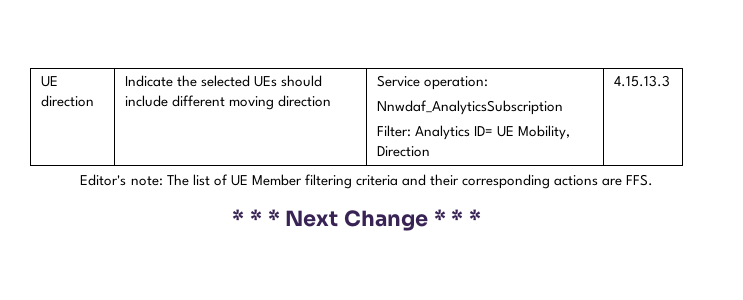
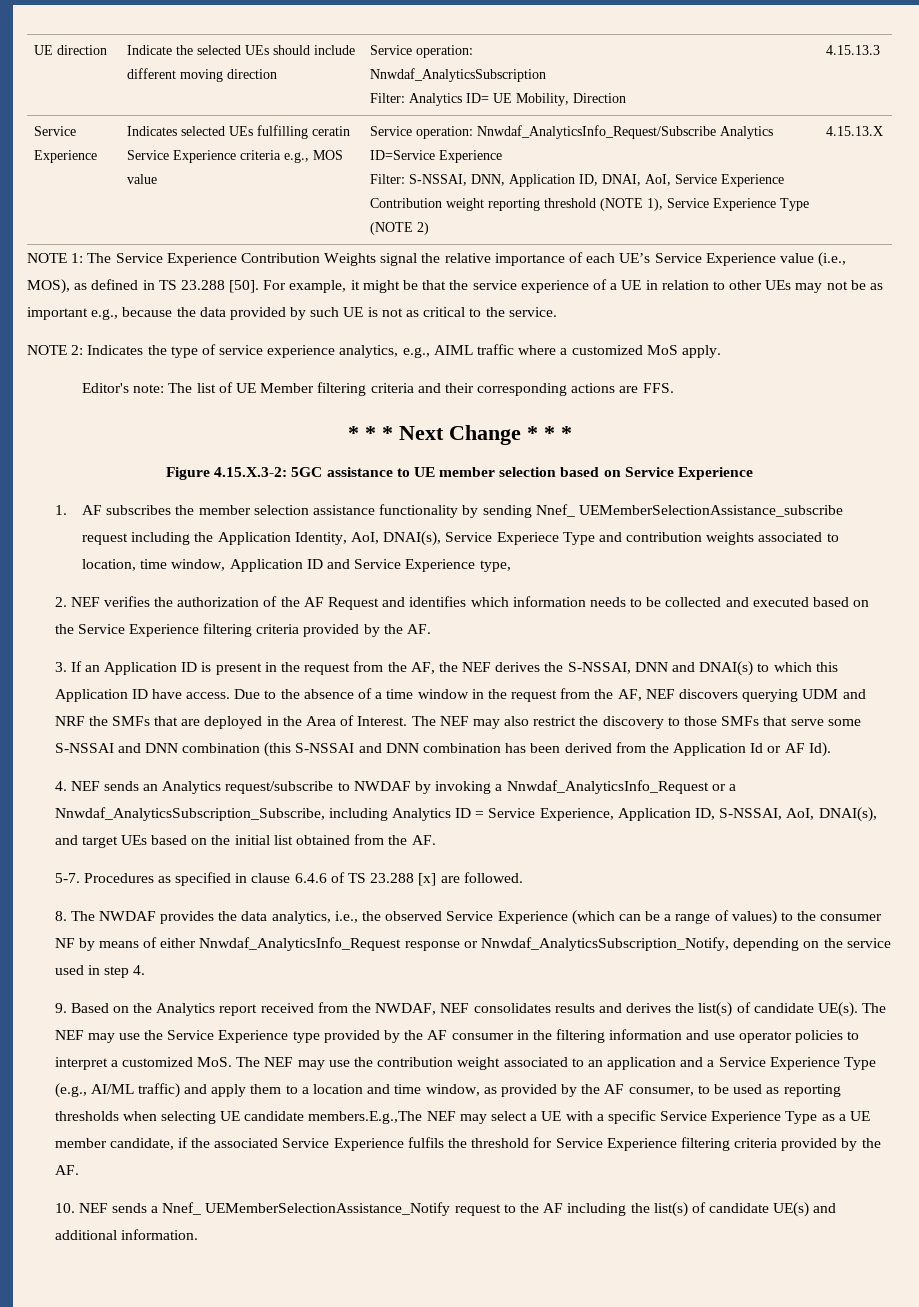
(670, 81) none -> [33,126,76,136] [33,150,97,163] [126,125,350,139] [126,150,343,163] [126,174,157,184] [369,125,773,139] [369,150,502,163] [369,174,784,187] [369,198,809,211] [369,222,429,235] [825,126,883,136] [27,252,847,267] [27,279,883,294] [27,307,557,320] [27,344,721,358] // Service Experience | Indicates selected UEs fulfilling ceratin Service Experience criteria e.g., MOS value | Service operation: Nnwdaf_AnalyticsInfo_Request/Subscribe Analytics ID=Service Experience // Filter: S-NSSAI, DNN, Application ID, DNAI, AoI, Service Experience Contribution weight reporting threshold (NOTE 1), Service Experience Type (NOTE 2) | 4.15.13.X // NOTE 1: The Service Experience Contribution Weights signal the relative importance of each UE’s Service Experience value (i.e., MOS), as defined in TS 23.288 [50]. For example, it might be that the service experience of a UE in relation to other UEs may not be as important e.g., because the data provided by such UE is not as critical to the service. // NOTE 2: Indicates the type of service experience analytics, e.g., AIML traffic where a customized MoS apply.
(481, 217) none -> [165,467,754,480] [54,504,843,518] [82,531,839,546] [82,559,511,572] [54,596,870,610] [54,623,432,637] [54,661,838,676] [54,688,866,702] [54,715,861,729] [54,742,831,757] [54,780,736,794] [54,807,877,822] [54,834,436,848] [54,872,523,886] [54,910,883,925] [54,937,891,951] [54,965,146,978] [54,1002,887,1017] [54,1029,860,1043] [54,1057,877,1070] [54,1083,841,1098] [54,1110,871,1124] [54,1137,881,1151] [54,1165,79,1175] [54,1202,837,1217] [54,1229,198,1240] // Figure 4.15.X.3-2: 5GC assistance to UE member selection based on Service Experience // 1. AF subscribes the member selection assistance functionality by sending Nnef_ UEMemberSelectionAssistance_subscribe request including the Application Identity, AoI, DNAI(s), Service Experiece Type and contribution weights associated to location, time window, Application ID and Service Experience type, // 2. NEF verifies the authorization of the AF Request and identifies which information needs to be collected and executed based on the Service Experience filtering criteria provided by the AF. // 3. If an Application ID is present in the request from the AF, the NEF derives the S-NSSAI, DNN and DNAI(s) to which this Application ID have access. Due to the absence of a time window in the request from the AF, NEF discovers querying UDM and NRF the SMFs that are deployed in the Area of Interest. The NEF may also restrict the discovery to those SMFs that serve some S-NSSAI and DNN combination (this S-NSSAI and DNN combination has been derived from the Application Id or AF Id). // 4. NEF sends an Analytics request/subscribe to NWDAF by invoking a Nnwdaf_AnalyticsInfo_Request or a Nnwdaf_AnalyticsSubscription_Subscribe, including Analytics ID = Service Experience, Application ID, S-NSSAI, AoI, DNAI(s), and target UEs based on the initial list obtained from the AF. // 5-7. Procedures as specified in clause 6.4.6 of TS 23.288 [x] are followed. // 8. The NWDAF provides the data analytics, i.e., the observed Service Experience (which can be a range of values) to the consumer NF by means of either Nnwdaf_AnalyticsInfo_Request response or Nnwdaf_AnalyticsSubscription_Notify, depending on the service used in step 4. // 9. Based on the Analytics report received from the NWDAF, NEF consolidates results and derives the list(s) of candidate UE(s). The NEF may use the Service Experience type provided by the AF consumer in the filtering information and use operator policies to interpret a customized MoS. The NEF may use the contribution weight associated to an application and a Service Experience Type (e.g., AI/ML traffic) and apply them to a location and time window, as provided by the AF consumer, to be used as reporting thresholds when selecting UE candidate members.E.g.,The NEF may select a UE with a specific Service Experience Type as a UE member candidate, if the associated Service Experience fulfils the threshold for Service Experience filtering criteria provided by the AF. // 10. NEF sends a Nnef_ UEMemberSelectionAssistance_Notify request to the AF including the list(s) of candidate UE(s) and additional information.

